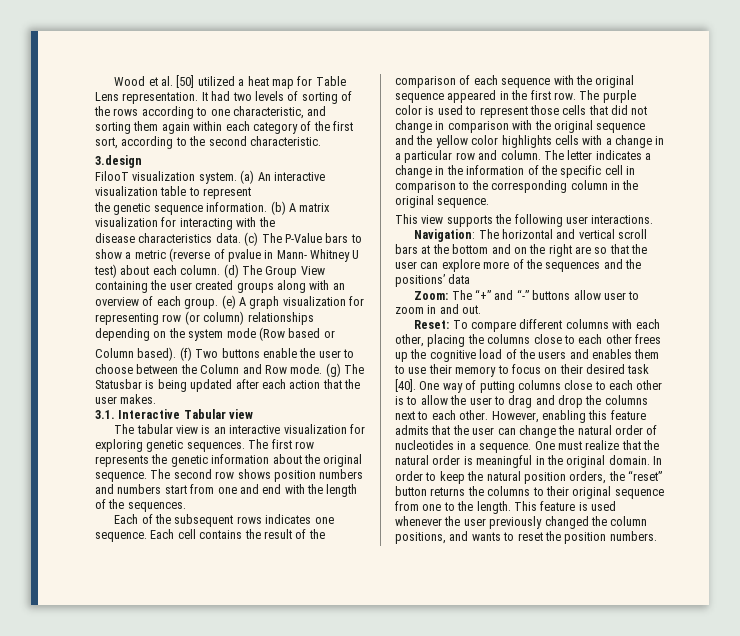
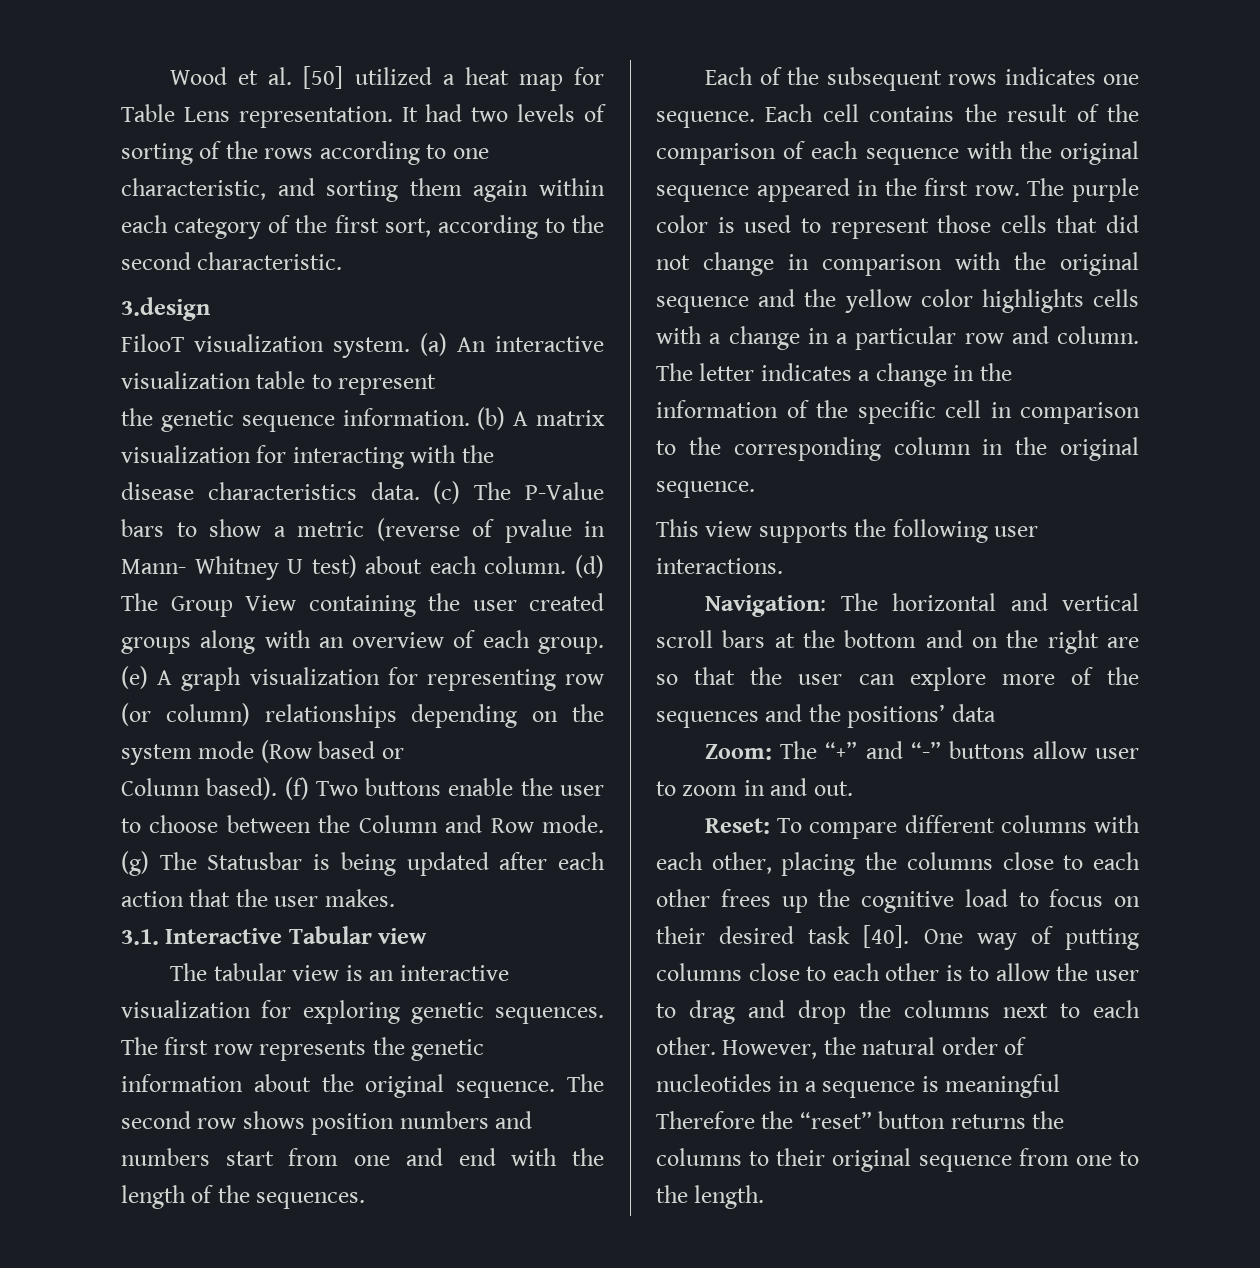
[505,349,660,359] [394,364,497,377] of the users and enables them to use their memory -> (1008, 898) none
[541,410,646,423] [395,425,556,438] enabling this feature admits that the user can change -> (818, 1049) none
[479,440,659,453] [395,455,662,468] [395,471,607,484] sequence. One must realize that the natural order is meaningful in the original domain. In order to keep the natural position orders, -> [822,1074,1061,1098] [656,1111,755,1129] sequence is meaningful Therefore
[513,501,616,511] [395,516,648,529] [395,531,657,544] This feature is used whenever the user previously changed the column positions, and wants to reset the position numbers. -> (765, 1197) none

